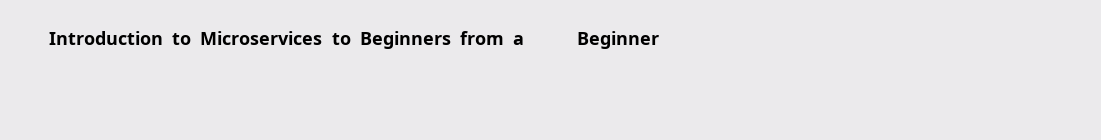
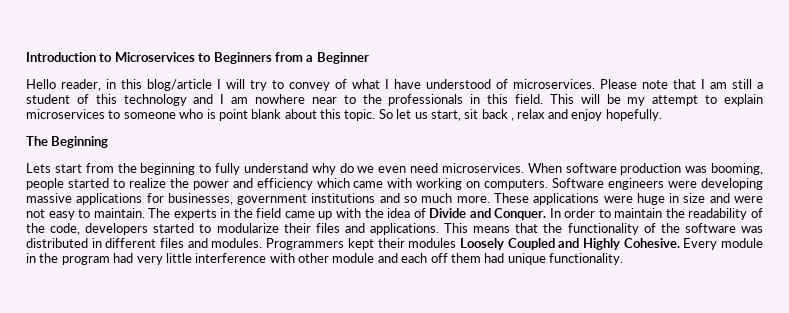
(659, 40) none -> [26,79,763,91] [26,94,763,106] [26,109,662,121] [26,136,109,148] [26,163,763,175] [26,178,764,190] [26,193,763,205] [26,208,763,220] [26,223,763,235] [26,238,763,250] [26,253,623,265] // Hello reader, in this blog/article I will try to convey of what I have understood of microservices. Please note that I am still a student of this technology and I am nowhere near to the professionals in this field. This will be my attempt to explain microservices to someone who is point blank about this topic. So let us start, sit back , relax and enjoy hopefully. // The Beginning // Lets start from the beginning to fully understand why do we even need microservices. When software production was booming, people started to realize the power and efficiency which came with working on computers. Software engineers were developing massive applications for businesses, government institutions and so much more. These applications were huge in size and were not easy to maintain. The experts in the field came up with the idea of Divide and Conquer. In order to maintain the readability of the code, developers started to modularize their files and applications. This means that the functionality of the software was distributed in different files and modules. Programmers kept their modules Loosely Coupled and Highly Cohesive. Every module in the program had very little interference with other module and each off them had unique functionality.

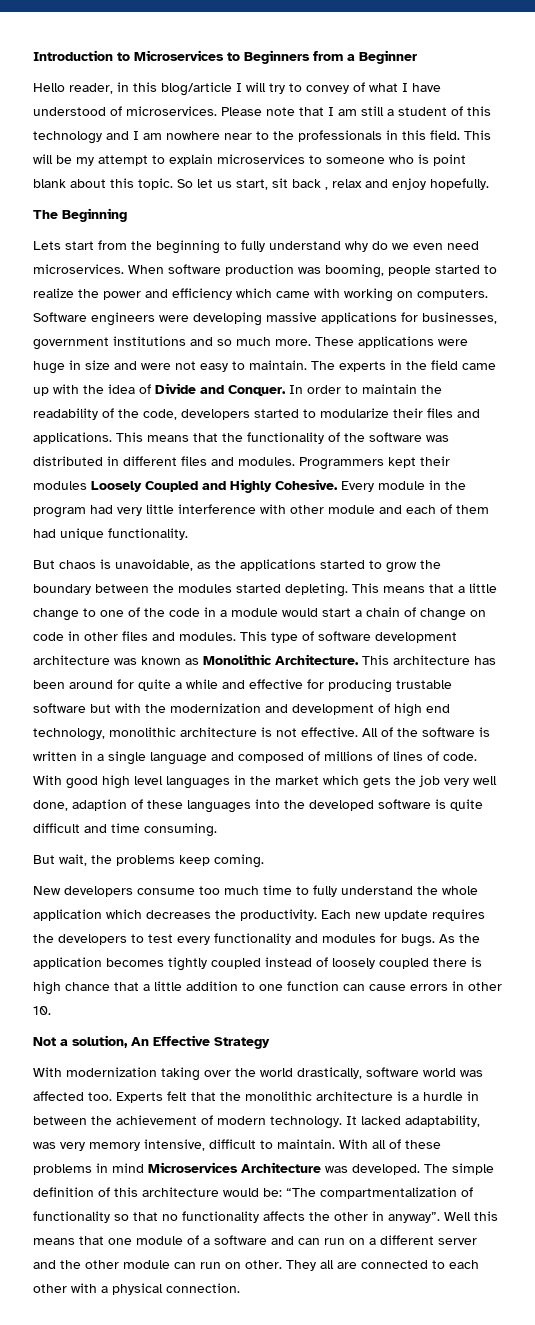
[430,253,448,263] off -> [440,504,452,514] of
(623, 259) none -> [33,559,441,573] [33,583,497,597] [33,607,486,621] [33,631,457,643] [33,654,496,665] [33,679,452,693] [33,703,450,717] [33,727,490,741] [33,751,477,765] [33,775,497,789] [33,799,483,813] [33,823,217,837] [33,854,264,868] [33,885,478,897] [33,909,485,921] [33,933,480,947] [33,957,482,971] [33,981,502,995] [33,1006,51,1015] [33,1035,270,1049] [33,1067,483,1081] [33,1091,479,1103] [33,1115,480,1129] [33,1139,441,1151] [33,1162,494,1175] [33,1187,473,1199] [33,1211,498,1223] [33,1235,477,1245] [33,1260,479,1271] [33,1283,240,1295] // But chaos is unavoidable, as the applications started to grow the boundary between the modules started depleting. This means that a little change to one of the code in a module would start a chain of change on code in other files and modules. This type of software development architecture was known as Monolithic Architecture. This architecture has been around for quite a while and effective for producing trustable software but with the modernization and development of high end technology, monolithic architecture is not effective. All of the software is written in a single language and composed of millions of lines of code. With good high level languages in the market which gets the job very well done, adaption of these languages into the developed software is quite difficult and time consuming. // But wait, the problems keep coming. // New developers consume too much time to fully understand the whole application which decreases the productivity. Each new update requires the developers to test every functionality and modules for bugs. As the application becomes tightly coupled instead of loosely coupled there is high chance that a little addition to one function can cause errors in other 10. // Not a solution, An Effective Strategy // With modernization taking over the world drastically, software world was affected too. Experts felt that the monolithic architecture is a hurdle in between the achievement of modern technology. It lacked adaptability, was very memory intensive, difficult to maintain. With all of these problems in mind Microservices Architecture was developed. The simple definition of this architecture would be: “The compartmentalization of functionality so that no functionality affects the other in anyway”. Well this means that one module of a software and can run on a different server and the other module can run on other. They all are connected to each other with a physical connection.

